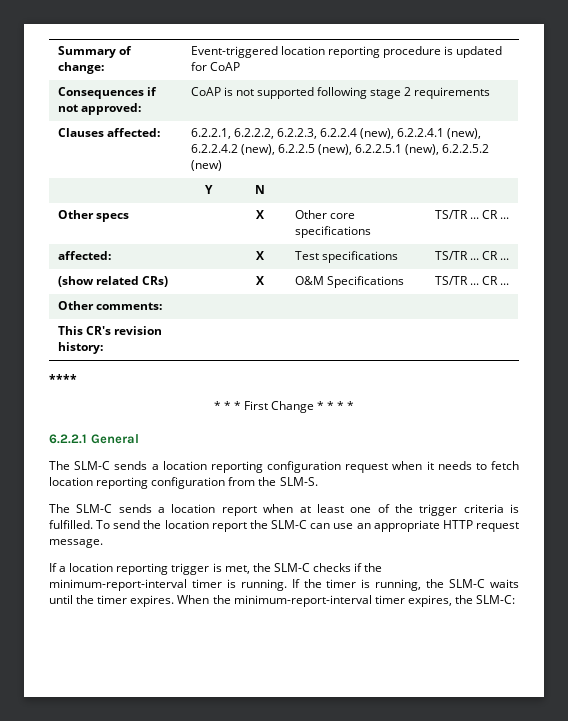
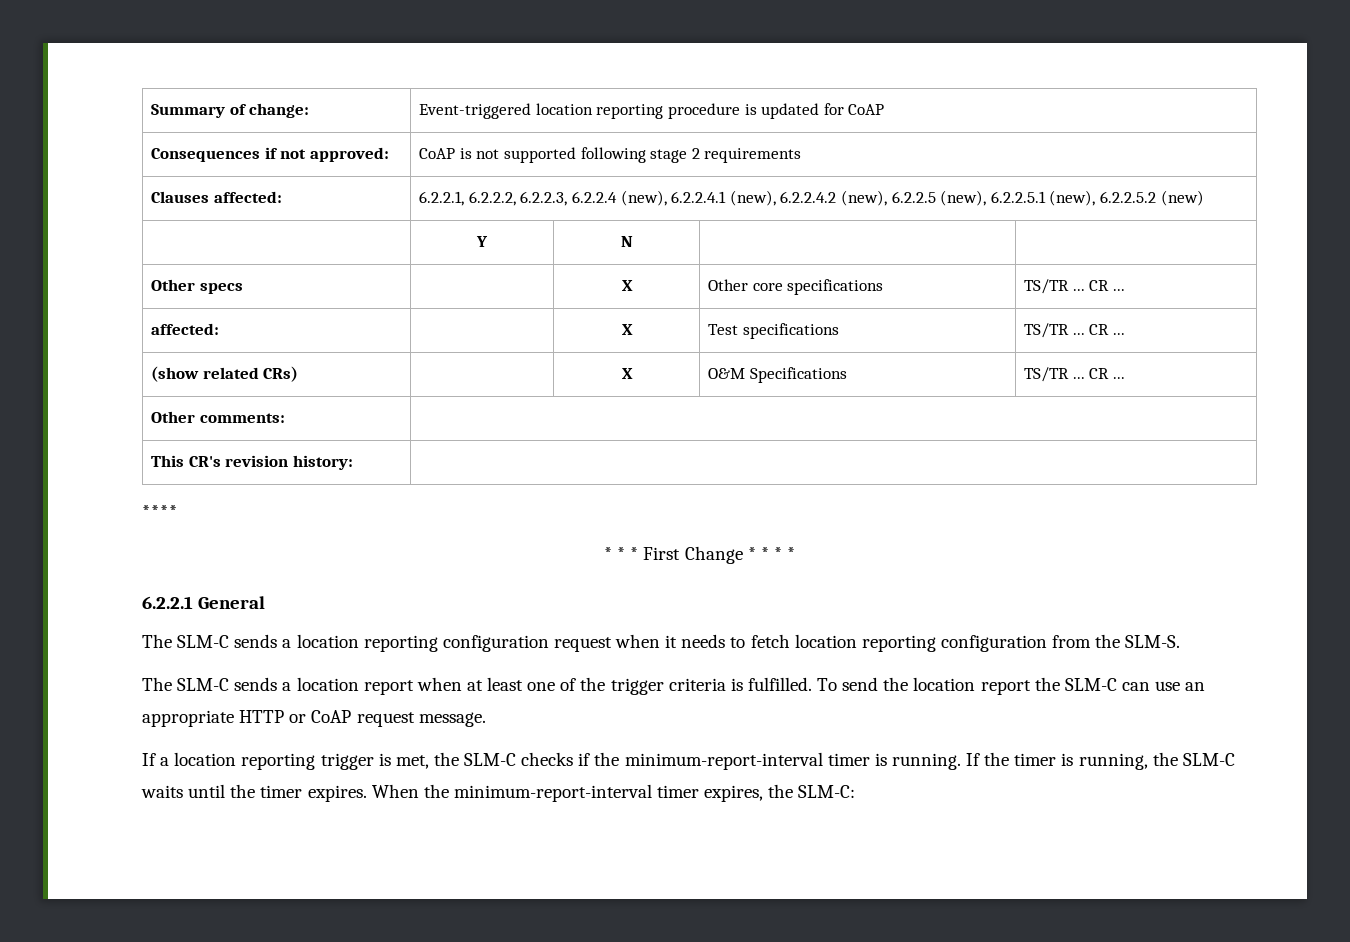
(473, 524) none -> [289,710,352,723] or CoAP

